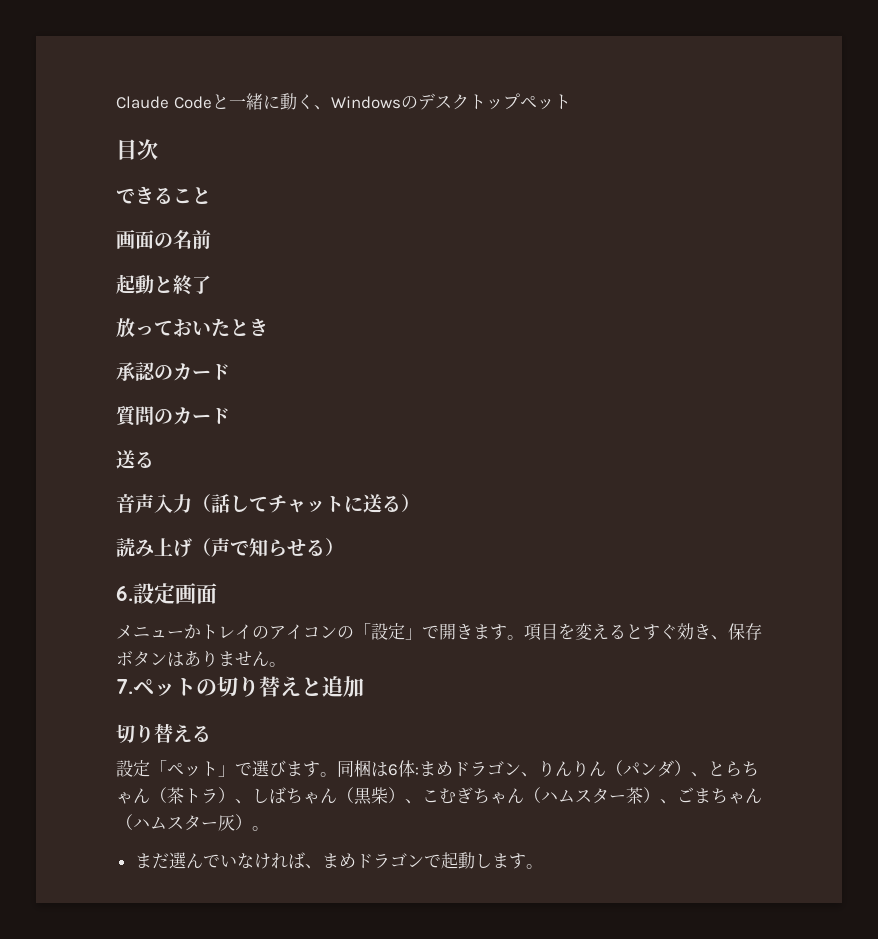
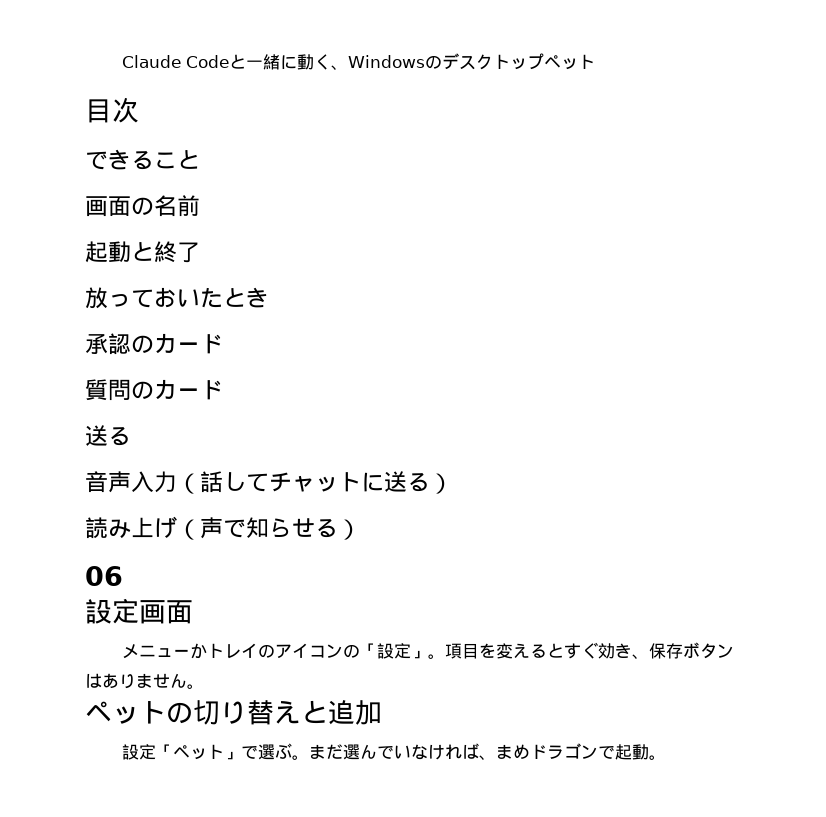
[116,586,133,601] 6. -> [85,566,123,586] 06 //
[422,623,507,640] で開きます -> (429, 654) none
[116,679,133,694] 7. -> (204, 686) none
[116,723,211,744] // 切り替える -> (382, 712) none
[269,760,759,777] [116,787,762,805] [116,814,269,831] びます。同梱は6体:まめドラゴン、りんりん（パンダ）、とらちゃん（茶トラ）、しばちゃん（黒柴）、こむぎちゃん（ハムスター茶）、ごまちゃん（ハムスター灰）。 // -> [275,743,310,760] ぶ。
[474,853,526,869] します -> (650, 752) none

